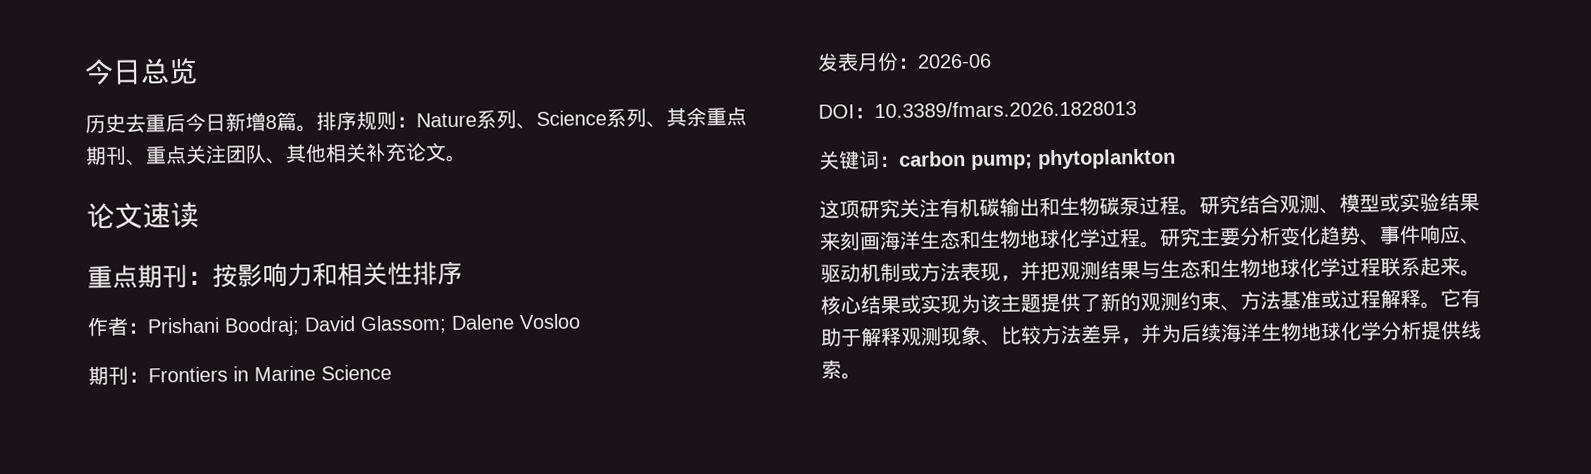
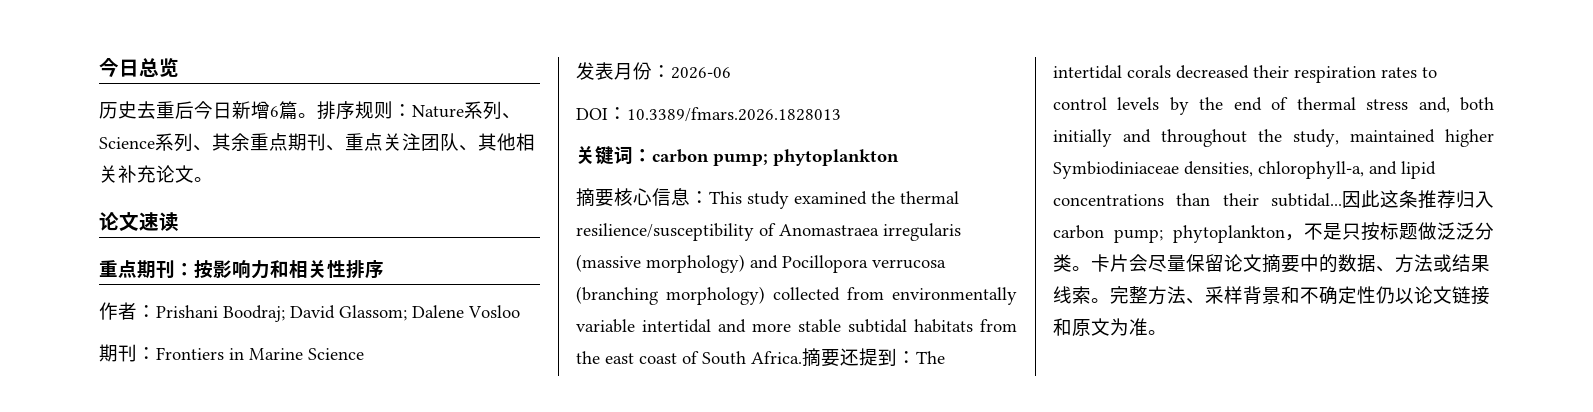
[265,114,277,130] 8 -> [270,106,279,117] 6
[819,192,1480,219] [819,224,1481,251] [820,256,1481,283] [820,288,1481,315] [821,320,1482,347] [821,359,842,379] 这项研究关注有机碳输出和生物碳泵过程。研究结合观测、模型或实验结果来刻画海洋生态和生物地球化学过程。研究主要分析变化趋势、事件响应、驱动机制或方法表现，并把观测结果与生态和生物地球化学过程联系起来。核心结果或实现为该主题提供了新的观测约束、方法基准或过程解释。它有助于解释观测现象、比较方法差异，并为后续海洋生物地球化学分析提供线索 -> [576,188,959,209] [576,223,961,241] [576,254,946,273] [576,286,1017,305] [576,319,1017,333] [576,348,945,367] [1053,65,1437,83] [1053,97,1494,115] [1053,129,1494,147] [1053,161,1436,179] [1053,190,1494,209] [1053,222,1494,243] [1053,254,1490,273] [1053,286,1490,305] [1053,318,1148,336] 摘要核心信息：This study examined the thermal resilience/susceptibility of Anomastraea irregularis (massive morphology) and Pocillopora verrucosa (branching morphology) collected from environmentally variable intertidal and more stable subtidal habitats from the east coast of South Africa.摘要还提到：The intertidal corals decreased their respiration rates to control levels by the end of thermal stress and, both initially and throughout the study, maintained higher Symbiodiniaceae densities, chlorophyll-a, and lipid concentrations than their subtidal...因此这条推荐归入carbon pump; phytoplankton，不是只按标题做泛泛分类。卡片会尽量保留论文摘要中的数据、方法或结果线索。完整方法、采样背景和不确定性仍以论文链接和原文为准

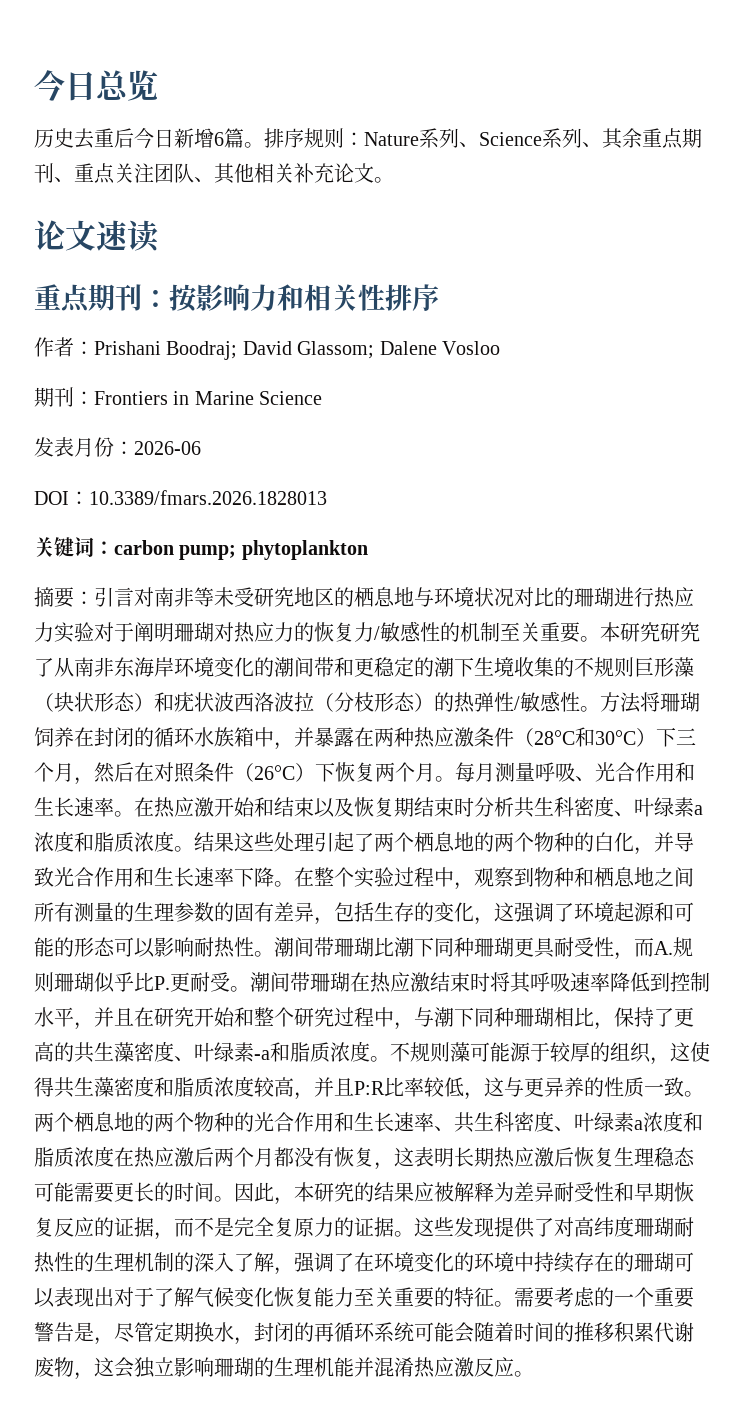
[614,188,959,209] [576,223,961,241] [576,254,946,273] [576,286,1017,305] [576,319,1017,333] [576,348,945,367] [1053,65,1437,83] [1053,97,1494,115] [1053,129,1494,147] [1053,161,1436,179] [1053,190,1494,209] [1053,222,1494,243] [1053,254,1490,273] [1053,286,1490,305] [1053,318,1148,336] 核心信息：This study examined the thermal resilience/susceptibility of Anomastraea irregularis (massive morphology) and Pocillopora verrucosa (branching morphology) collected from environmentally variable intertidal and more stable subtidal habitats from the east coast of South Africa.摘要还提到：The intertidal corals decreased their respiration rates to control levels by the end of thermal stress and, both initially and throughout the study, maintained higher Symbiodiniaceae densities, chlorophyll-a, and lipid concentrations than their subtidal...因此这条推荐归入carbon pump; phytoplankton，不是只按标题做泛泛分类。卡片会尽量保留论文摘要中的数据、方法或结果线索。完整方法、采样背景和不确定性仍以论文链接和原文为准 -> [74,587,694,608] [34,621,700,643] [34,657,694,677] [34,691,700,713] [34,727,696,750] [34,762,695,785] [34,796,703,818] [34,831,694,855] [34,867,694,890] [34,902,694,925] [34,937,693,960] [34,972,710,993] [34,1007,694,1030] [34,1041,710,1065] [34,1076,704,1100] [34,1111,703,1133] [34,1146,695,1170] [34,1182,694,1205] [34,1216,694,1240] [34,1252,694,1275] [34,1287,694,1308] [34,1322,694,1345] [34,1357,514,1380] ：引言对南非等未受研究地区的栖息地与环境状况对比的珊瑚进行热应力实验对于阐明珊瑚对热应力的恢复力/敏感性的机制至关重要。本研究研究了从南非东海岸环境变化的潮间带和更稳定的潮下生境收集的不规则巨形藻（块状形态）和疣状波西洛波拉（分枝形态）的热弹性/敏感性。方法将珊瑚饲养在封闭的循环水族箱中，并暴露在两种热应激条件（28°C和30°C）下三个月，然后在对照条件（26°C）下恢复两个月。每月测量呼吸、光合作用和生长速率。在热应激开始和结束以及恢复期结束时分析共生科密度、叶绿素a浓度和脂质浓度。结果这些处理引起了两个栖息地的两个物种的白化，并导致光合作用和生长速率下降。在整个实验过程中，观察到物种和栖息地之间所有测量的生理参数的固有差异，包括生存的变化，这强调了环境起源和可能的形态可以影响耐热性。潮间带珊瑚比潮下同种珊瑚更具耐受性，而A.规则珊瑚似乎比P.更耐受。潮间带珊瑚在热应激结束时将其呼吸速率降低到控制水平，并且在研究开始和整个研究过程中，与潮下同种珊瑚相比，保持了更高的共生藻密度、叶绿素-a和脂质浓度。不规则藻可能源于较厚的组织，这使得共生藻密度和脂质浓度较高，并且P:R比率较低，这与更异养的性质一致。两个栖息地的两个物种的光合作用和生长速率、共生科密度、叶绿素a浓度和脂质浓度在热应激后两个月都没有恢复，这表明长期热应激后恢复生理稳态可能需要更长的时间。因此，本研究的结果应被解释为差异耐受性和早期恢复反应的证据，而不是完全复原力的证据。这些发现提供了对高纬度珊瑚耐热性的生理机制的深入了解，强调了在环境变化的环境中持续存在的珊瑚可以表现出对于了解气候变化恢复能力至关重要的特征。需要考虑的一个重要警告是，尽管定期换水，封闭的再循环系统可能会随着时间的推移积累代谢废物，这会独立影响珊瑚的生理机能并混淆热应激反应

